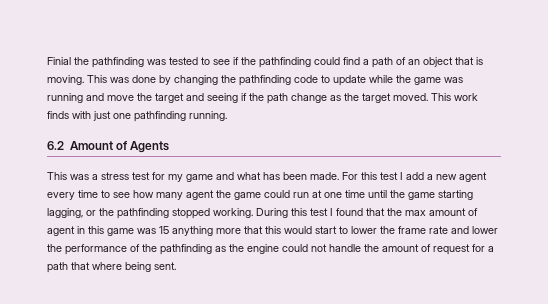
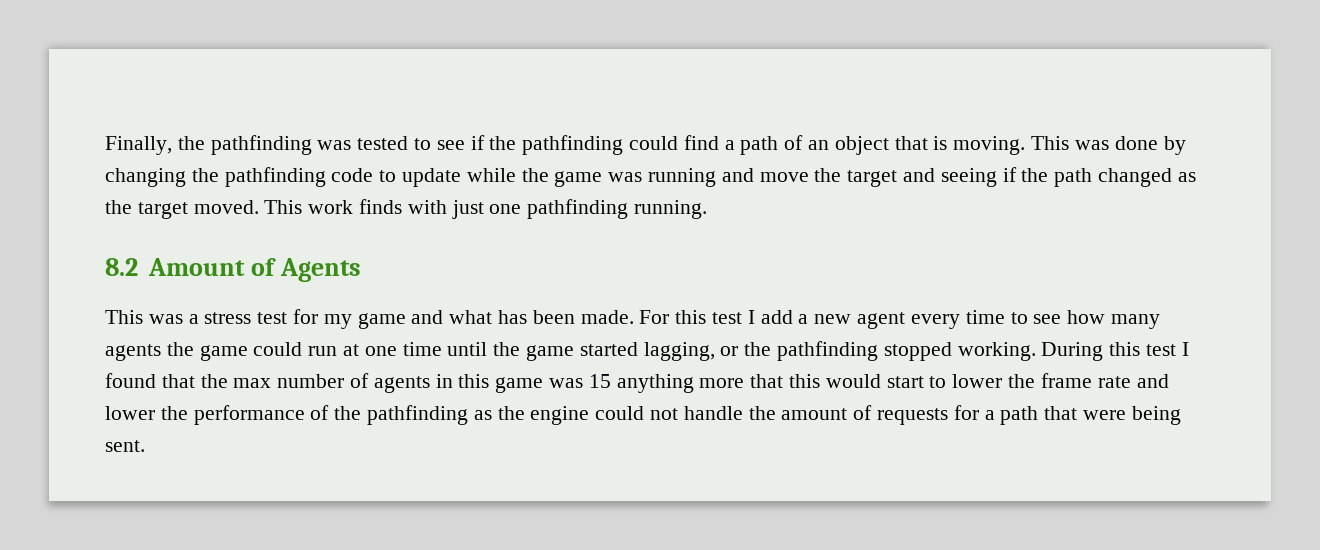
[47,57,71,65] Finial -> [105,136,172,155] Finally,
[291,93,327,103] change -> [1098,168,1173,187] changed
[47,141,64,150] 6.2 -> [105,258,138,276] 8.2
[186,190,214,200] agent -> [105,344,161,361] agents
[438,190,473,200] starting -> [579,342,638,356] started
[429,208,478,216] [47,226,75,236] amount of agent -> [277,373,430,393] number of agents
[433,244,470,255] request -> [877,408,949,425] requests
[92,262,122,270] where -> [1083,410,1127,420] were

